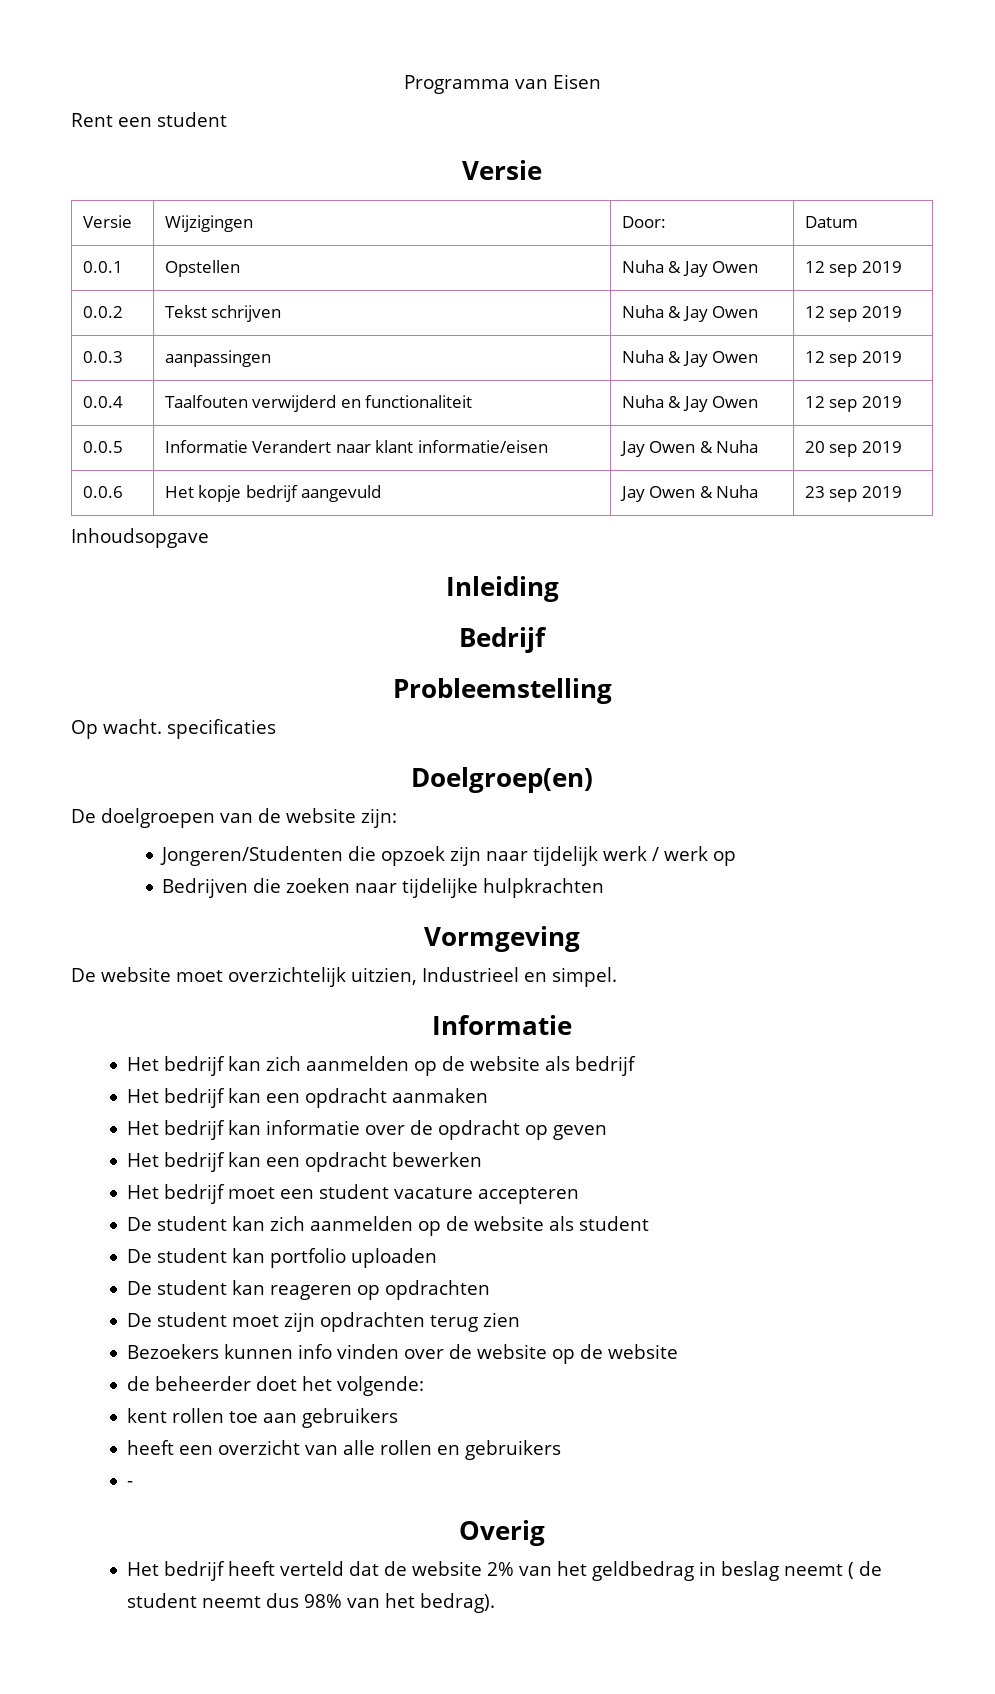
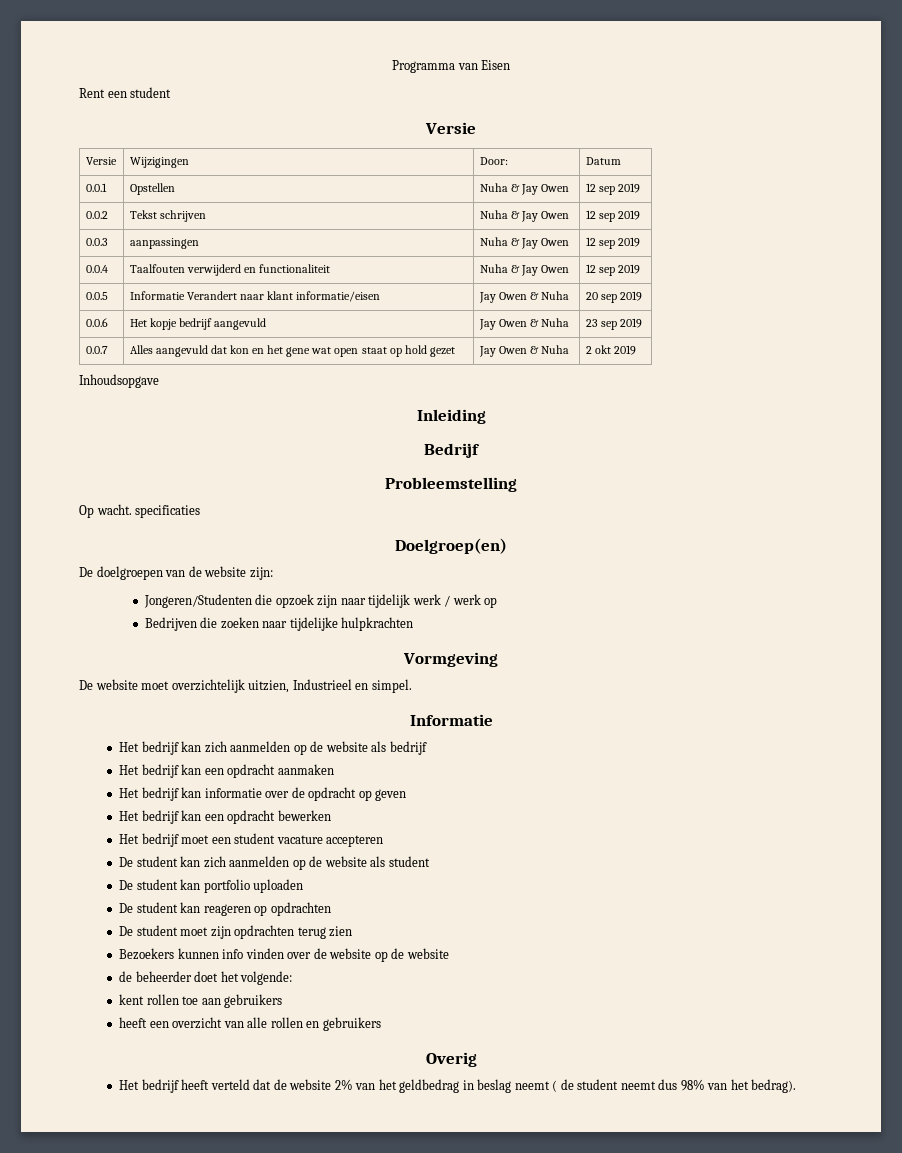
(902, 492) none -> [85,346,108,354] [129,345,455,357] [478,345,569,357] [585,345,636,355] // 0.0.7 | Alles aangevuld dat kon en het gene wat open staat op hold gezet | Jay Owen & Nuha | 2 okt 2019
[126,1481,133,1487] // - -> (381, 1024) none

